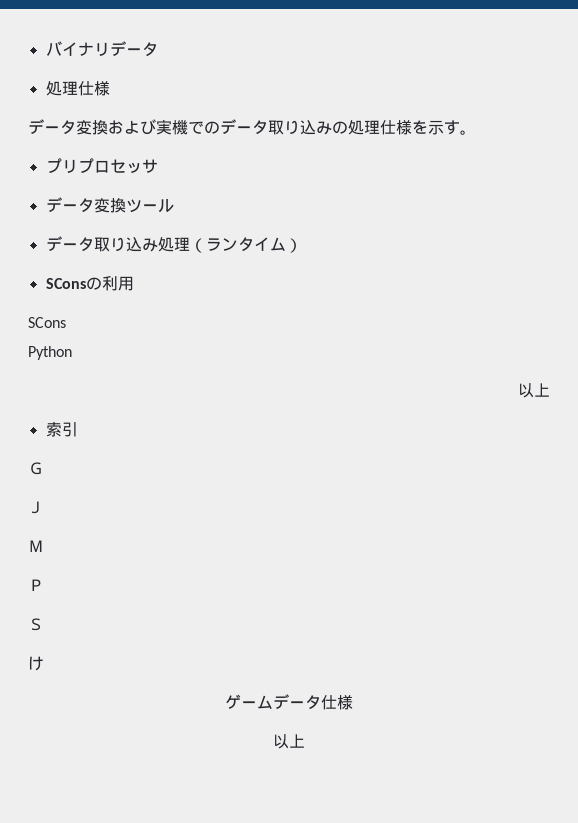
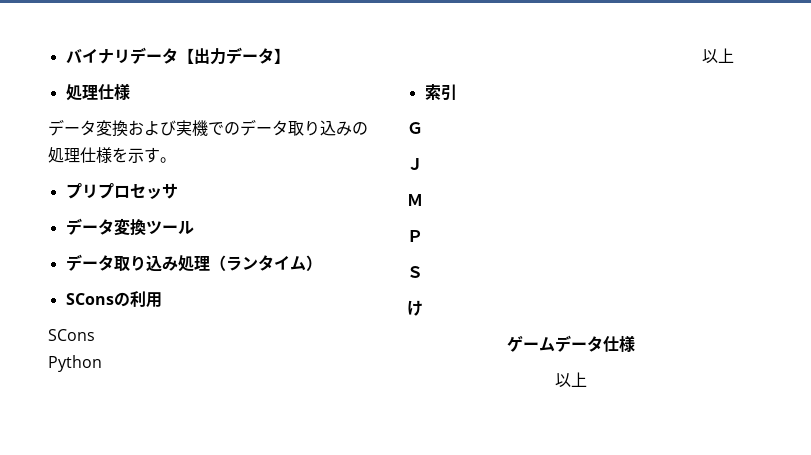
(158, 49) none -> [177,47,290,65] 【出力データ】

